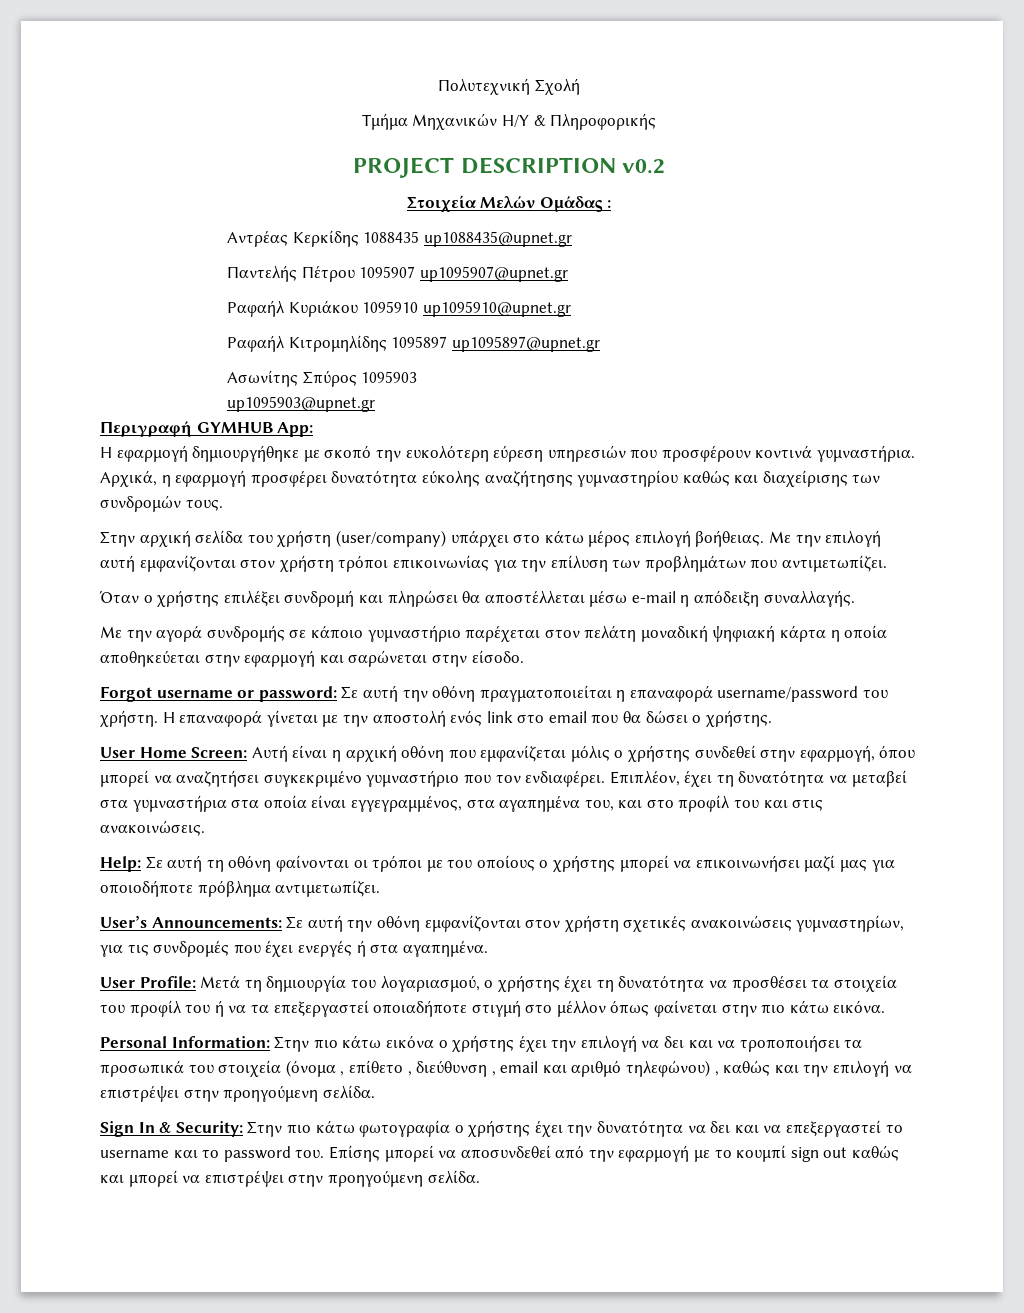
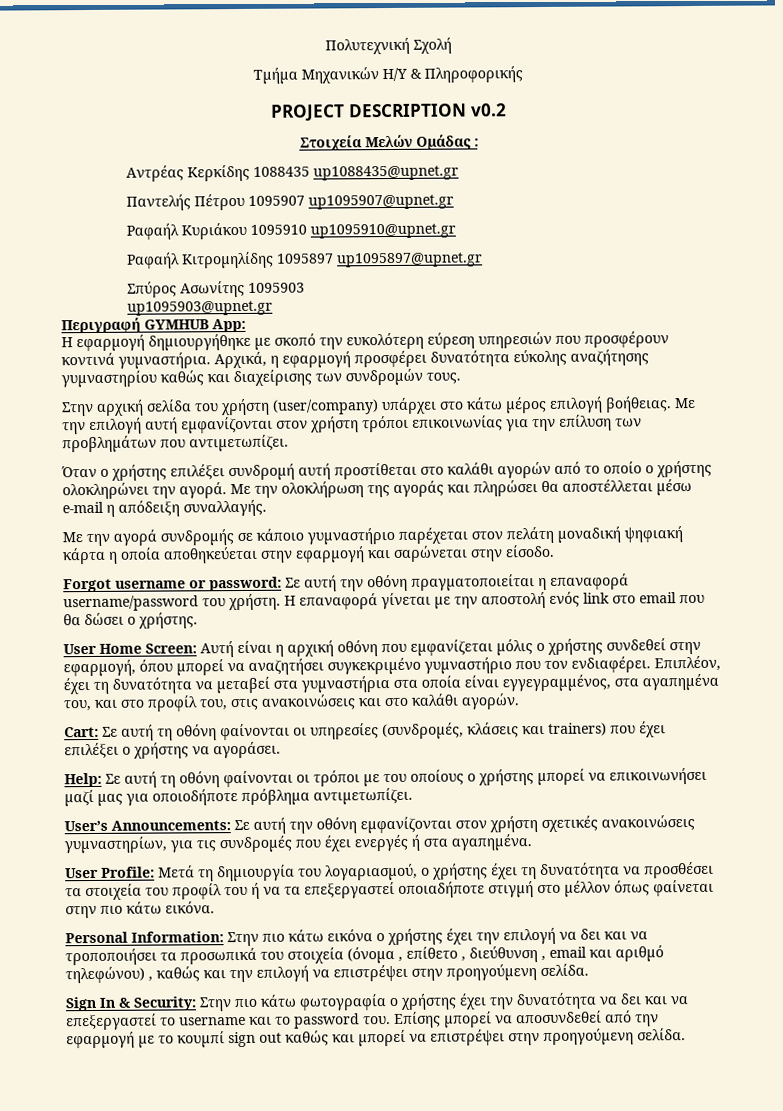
[227,370,357,387] Ασωνίτης Σπύρος -> [127,280,246,298] Σπύρος Ασωνίτης
(355, 598) none -> [298,460,712,480] [62,480,444,500] αυτή προστίθεται στο καλάθι αγορών από το οποίο ο χρήστης ολοκληρώνει την αγορά. Με την ολοκλήρωση της αγοράς
[734,799,824,811] [100,820,205,836] του και στις ανακοινώσεις. -> [199,693,520,711] [64,721,666,741] [64,741,281,759] του, στις ανακοινώσεις και στο καλάθι αγορών. // Cart: Σε αυτή τη οθόνη φαίνονται οι υπηρεσίες (συνδρομές, κλάσεις και trainers) που έχει επιλέξει ο χρήστης να αγοράσει.

